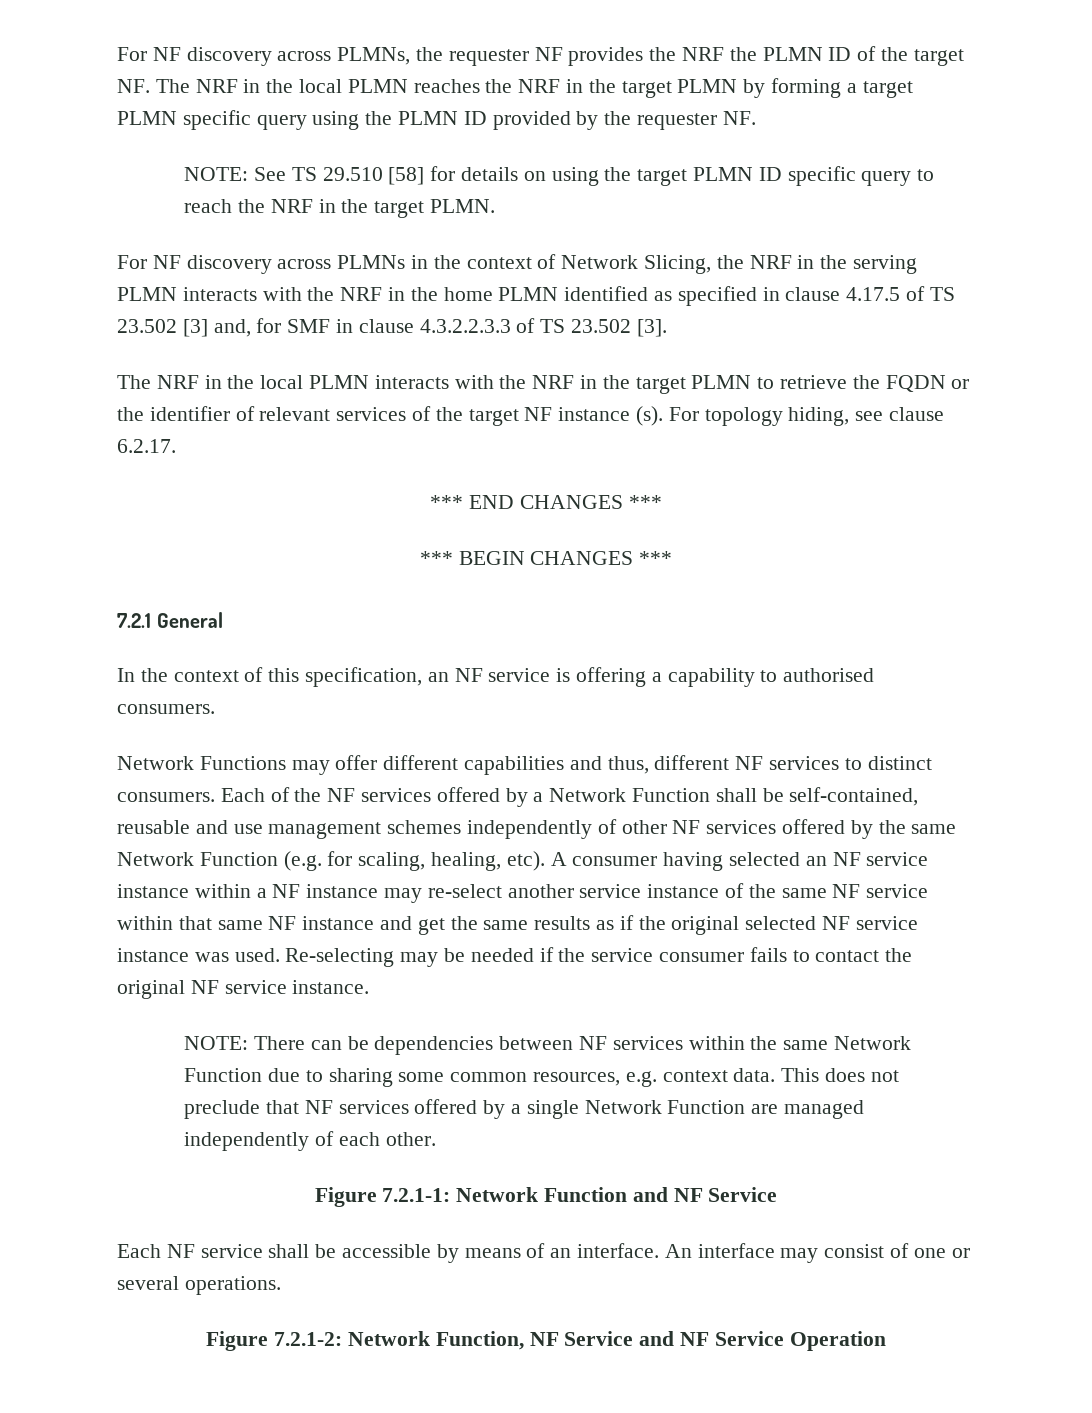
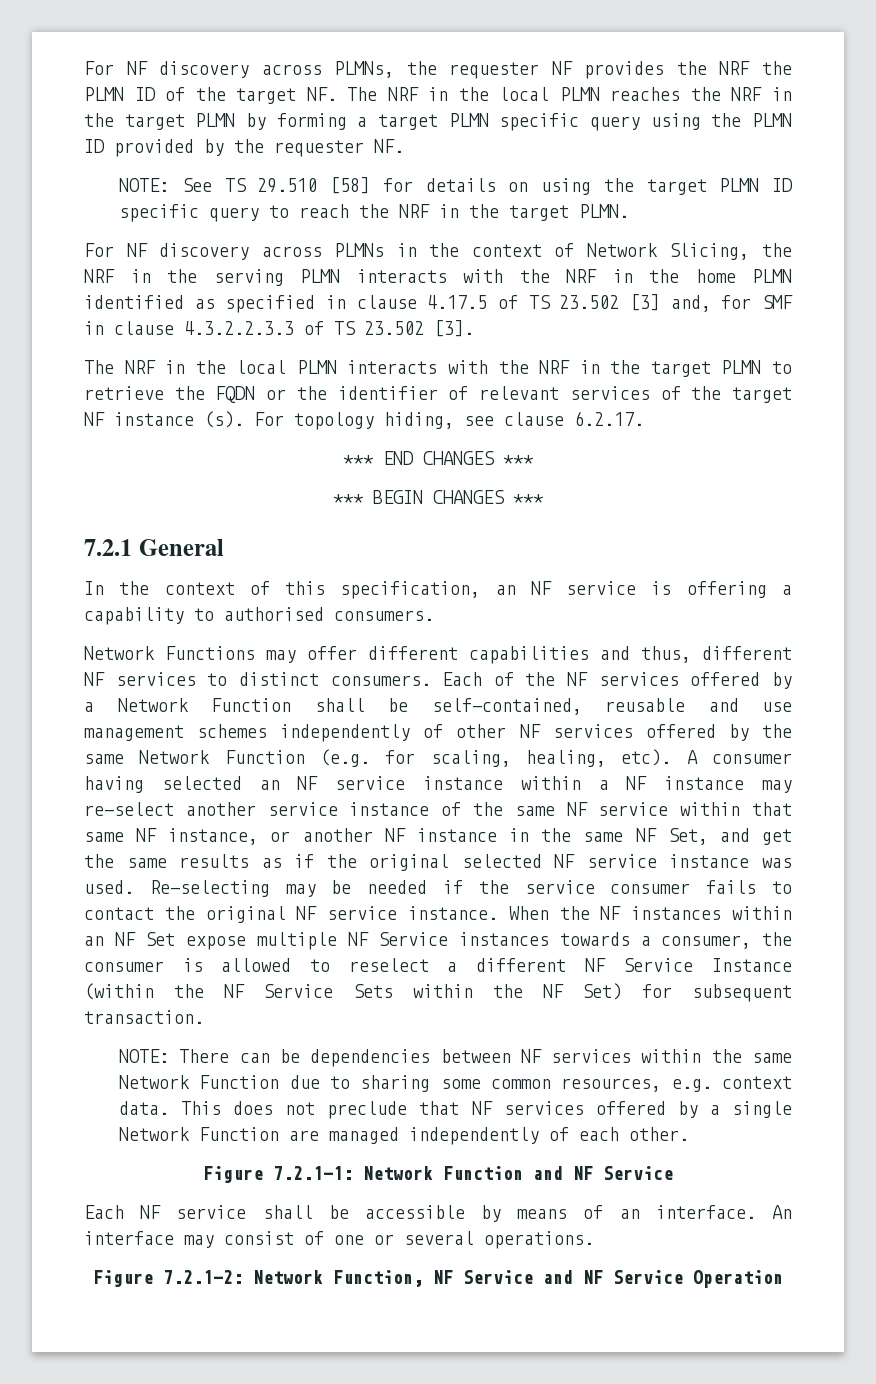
[302,916,375,930] instance -> [168,828,708,845] instance, or another NF instance in the same NF Set,
(370, 987) none -> [508,906,792,920] [84,932,793,950] [84,958,792,972] [84,983,792,1002] [84,1010,204,1024] When the NF instances within an NF Set expose multiple NF Service instances towards a consumer, the consumer is allowed to reselect a different NF Service Instance (within the NF Service Sets within the NF Set) for subsequent transaction.

